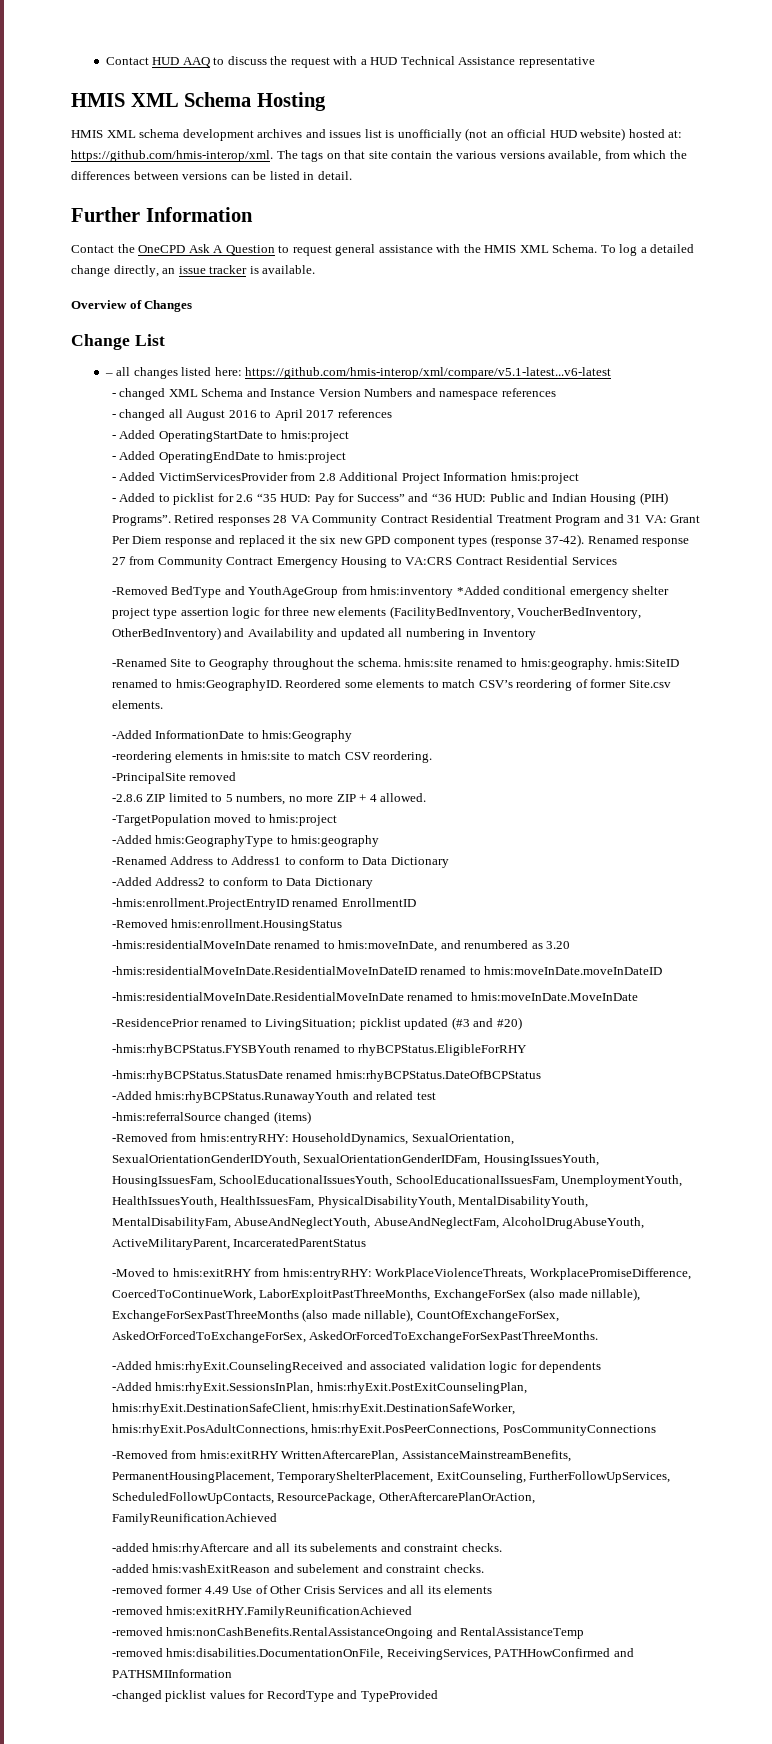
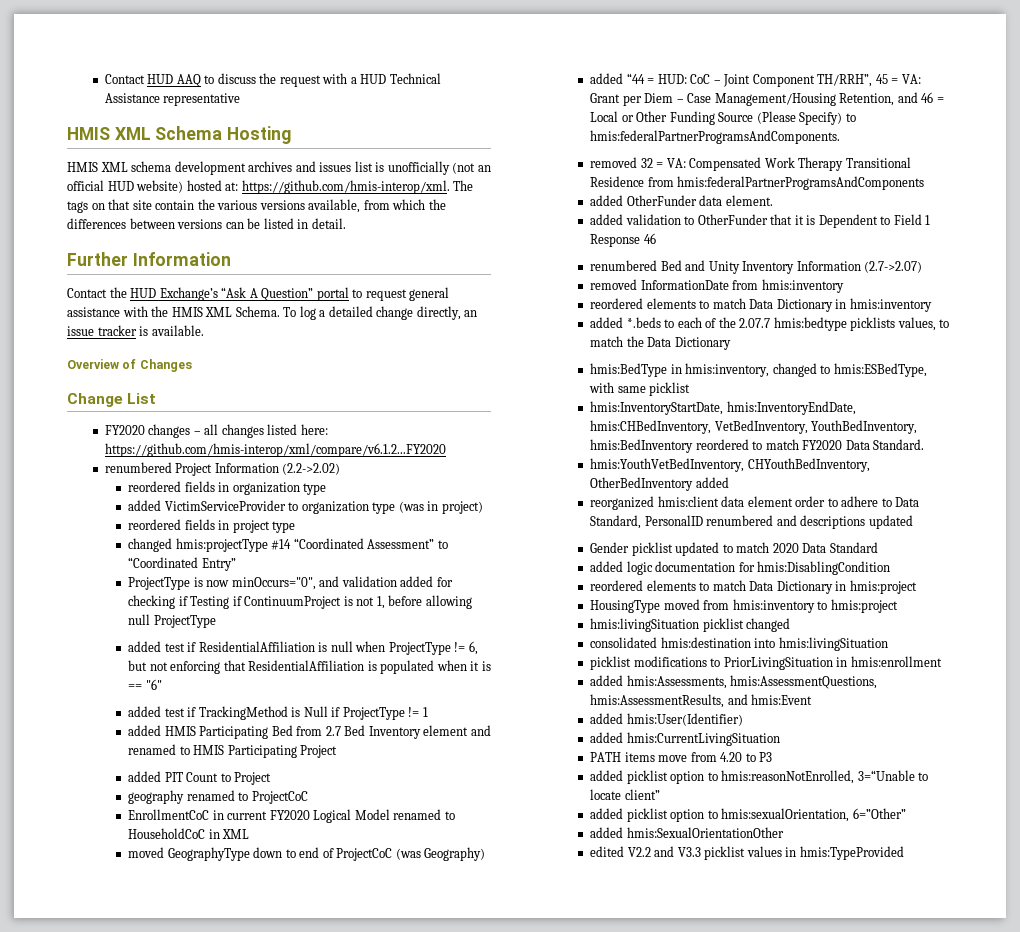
[138,244,275,255] OneCPD Ask A Question -> [130,287,349,301] HUD Exchange’s “Ask A Question” portal
(165, 340) none -> [104,424,191,438] FY2020 changes
[245,367,612,379] [111,388,556,400] [111,409,392,421] [111,430,349,442] [111,451,346,463] [111,472,579,484] [111,492,668,505] [111,514,701,526] [111,534,690,547] [111,556,617,568] [111,586,670,598] [111,606,642,619] [111,627,536,640] [111,658,680,670] [111,679,671,691] [111,700,163,709] [111,730,353,742] [111,751,433,763] [111,772,237,784] [111,793,427,805] [111,814,338,826] [111,835,380,847] [111,856,449,868] [111,877,373,889] [111,898,416,910] [111,919,343,931] [111,940,571,952] [111,966,663,975] [111,992,639,1001] [111,1017,522,1030] [111,1044,528,1056] [111,1070,541,1082] [111,1091,436,1103] [111,1111,311,1124] [111,1133,514,1145] [111,1154,599,1166] [111,1175,683,1187] [111,1196,589,1208] [111,1217,645,1229] [111,1238,367,1250] [111,1268,691,1280] [111,1288,641,1301] [111,1309,559,1322] [111,1331,599,1343] [111,1361,602,1373] [111,1382,527,1394] [111,1403,516,1415] [111,1424,656,1436] [111,1450,571,1462] [111,1471,671,1483] [111,1492,535,1504] [111,1513,277,1525] [111,1543,502,1555] [111,1564,484,1573] [111,1585,493,1594] [111,1606,413,1618] [111,1627,585,1639] [111,1648,634,1660] [111,1669,232,1678] [111,1690,438,1702] https://github.com/hmis-interop/xml/compare/v5.1-latest...v6-latest // - changed XML Schema and Instance Version Numbers and namespace references // - changed all August 2016 to April 2017 references // - Added OperatingStartDate to hmis:project // - Added OperatingEndDate to hmis:project // - Added VictimServicesProvider from 2.8 Additional Project Information hmis:project // - Added to picklist for 2.6 “35 HUD: Pay for Success” and “36 HUD: Public and Indian Housing (PIH) Programs”. Retired responses 28 VA Community Contract Residential Treatment Program and 31 VA: Grant Per Diem response and replaced it the six new GPD component types (response 37-42). Renamed response 27 from Community Contract Emergency Housing to VA:CRS Contract Residential Services // -Removed BedType and YouthAgeGroup from hmis:inventory *Added conditional emergency shelter project type assertion logic for three new elements (FacilityBedInventory, VoucherBedInventory, OtherBedInventory) and Availability and updated all numbering in Inventory // -Renamed Site to Geography throughout the schema. hmis:site renamed to hmis:geography. hmis:SiteID renamed to hmis:GeographyID. Reordered some elements to match CSV’s reordering of former Site.csv elements. // -Added InformationDate to hmis:Geography // -reordering elements in hmis:site to match CSV reordering. // -PrincipalSite removed // -2.8.6 ZIP limited to 5 numbers, no more ZIP + 4 allowed. // -TargetPopulation moved to hmis:project // -Added hmis:GeographyType to hmis:geography // -Renamed Address to Address1 to conform to Data Dictionary // -Added Address2 to conform to Data Dictionary // -hmis:enrollment.ProjectEntryID renamed EnrollmentID // -Removed hmis:enrollment.HousingStatus // -hmis:residentialMoveInDate renamed to hmis:moveInDate, and renumbered as 3.20 // -hmis:residentialMoveInDate.ResidentialMoveInDateID renamed to hmis:moveInDate.moveInDateID // -hmis:residentialMoveInDate.ResidentialMoveInDate renamed to hmis:moveInDate.MoveInDate // -ResidencePrior renamed to LivingSituation; picklist updated (#3 and #20) // -hmis:rhyBCPStatus.FYSBYouth renamed to rhyBCPStatus.EligibleForRHY // -hmis:rhyBCPStatus.StatusDate renamed hmis:rhyBCPStatus.DateOfBCPStatus // -Added hmis:rhyBCPStatus.RunawayYouth and related test // -hmis:referralSource changed (items) // -Removed from hmis:entryRHY: HouseholdDynamics, SexualOrientation, SexualOrientationGenderIDYouth, SexualOrientationGenderIDFam, HousingIssuesYouth, HousingIssuesFam, SchoolEducationalIssuesYouth, SchoolEducationalIssuesFam, UnemploymentYouth, HealthIssuesYouth, HealthIssuesFam, PhysicalDisabilityYouth, MentalDisabilityYouth, MentalDisabilityFam, AbuseAndNeglectYouth, AbuseAndNeglectFam, AlcoholDrugAbuseYouth, ActiveMilitaryParent, IncarceratedParentStatus // -Moved to hmis:exitRHY from hmis:entryRHY: WorkPlaceViolenceThreats, WorkplacePromiseDifference, CoercedToContinueWork, LaborExploitPastThreeMonths, ExchangeForSex (also made nillable), ExchangeForSexPastThreeMonths (also made nillable), CountOfExchangeForSex, AskedOrForcedToExchangeForSex, AskedOrForcedToExchangeForSexPastThreeMonths. // -Added hmis:rhyExit.CounselingReceived and associated validation logic for dependents // -Added hmis:rhyExit.SessionsInPlan, hmis:rhyExit.PostExitCounselingPlan, hmis:rhyExit.DestinationSafeClient, hmis:rhyExit.DestinationSafeWorker, hmis:rhyExit.PosAdultConnections, hmis:rhyExit.PosPeerConnections, PosCommunityConnections // -Removed from hmis:exitRHY WrittenAftercarePlan, AssistanceMainstreamBenefits, PermanentHousingPlacement, TemporaryShelterPlacement, ExitCounseling, FurtherFollowUpServices, ScheduledFollowUpContacts, ResourcePackage, OtherAftercarePlanOrAction, FamilyReunificationAchieved // -added hmis:rhyAftercare and all its subelements and constraint checks. // -added hmis:vashExitReason and subelement and constraint checks. // -removed former 4.49 Use of Other Crisis Services and all its elements // -removed hmis:exitRHY.FamilyReunificationAchieved // -removed hmis:nonCashBenefits.RentalAssistanceOngoing and RentalAssistanceTemp // -removed hmis:disabilities.DocumentationOnFile, ReceivingServices, PATHHowConfirmed and PATHSMIInformation // -changed picklist values for RecordType and TypeProvided -> [104,443,446,457] [104,462,341,476] [128,481,327,495] [128,500,483,514] [128,519,296,533] [128,538,448,552] [128,557,236,571] [128,576,453,590] [128,595,472,609] [128,614,216,628] [128,641,478,655] [128,660,491,674] [128,679,162,690] [128,706,428,720] [128,725,491,739] [128,744,338,758] [128,771,272,785] [128,790,308,804] [128,809,455,823] [128,828,250,839] [128,847,486,861] [590,73,921,87] [590,92,944,106] [590,111,856,125] [590,130,841,144] [590,157,911,171] [590,176,925,190] [590,195,773,206] [590,214,931,228] [590,233,656,247] [590,260,923,274] [590,279,844,293] [590,298,932,312] [590,317,950,331] [590,336,731,350] [590,363,927,377] [589,382,691,396] [590,401,856,415] [590,420,918,434] [590,439,925,453] [590,458,870,472] [590,477,729,491] [590,496,920,510] [590,515,913,529] [590,542,878,556] [590,561,891,575] [590,580,917,594] [590,599,898,613] [590,618,791,632] [590,637,888,651] [590,656,942,670] [590,675,878,689] [590,694,813,708] [590,713,743,726] [590,732,780,746] [590,752,773,762] [590,770,929,784] [590,789,660,800] [590,808,906,822] [590,827,784,838] [590,846,904,860] https://github.com/hmis-interop/xml/compare/v6.1.2...FY2020 // renumbered Project Information (2.2->2.02) // reordered fields in organization type // added VictimServiceProvider to organization type (was in project) // reordered fields in project type // changed hmis:projectType #14 “Coordinated Assessment” to “Coordinated Entry” // ProjectType is now minOccurs="0", and validation added for checking if Testing if ContinuumProject is not 1, before allowing null ProjectType // added test if ResidentialAffiliation is null when ProjectType != 6, but not enforcing that ResidentialAffiliation is populated when it is == "6" // added test if TrackingMethod is Null if ProjectType != 1 // added HMIS Participating Bed from 2.7 Bed Inventory element and renamed to HMIS Participating Project // added PIT Count to Project // geography renamed to ProjectCoC // EnrollmentCoC in current FY2020 Logical Model renamed to HouseholdCoC in XML // moved GeographyType down to end of ProjectCoC (was Geography) // added “44 = HUD: CoC – Joint Component TH/RRH”, 45 = VA: Grant per Diem – Case Management/Housing Retention, and 46 = Local or Other Funding Source (Please Specify) to hmis:federalPartnerProgramsAndComponents. // removed 32 = VA: Compensated Work Therapy Transitional Residence from hmis:federalPartnerProgramsAndComponents // added OtherFunder data element. // added validation to OtherFunder that it is Dependent to Field 1 Response 46 // renumbered Bed and Unity Inventory Information (2.7->2.07) // removed InformationDate from hmis:inventory // reordered elements to match Data Dictionary in hmis:inventory // added *.beds to each of the 2.07.7 hmis:bedtype picklists values, to match the Data Dictionary // hmis:BedType in hmis:inventory, changed to hmis:ESBedType, with same picklist // hmis:InventoryStartDate, hmis:InventoryEndDate, hmis:CHBedInventory, VetBedInventory, YouthBedInventory, hmis:BedInventory reordered to match FY2020 Data Standard. // hmis:YouthVetBedInventory, CHYouthBedInventory, OtherBedInventory added // reorganized hmis:client data element order to adhere to Data Standard, PersonalID renumbered and descriptions updated // Gender picklist updated to match 2020 Data Standard // added logic documentation for hmis:DisablingCondition // reordered elements to match Data Dictionary in hmis:project // HousingType moved from hmis:inventory to hmis:project // hmis:livingSituation picklist changed // consolidated hmis:destination into hmis:livingSituation // picklist modifications to PriorLivingSituation in hmis:enrollment // added hmis:Assessments, hmis:AssessmentQuestions, hmis:AssessmentResults, and hmis:Event // added hmis:User(Identifier) // added hmis:CurrentLivingSituation // PATH items move from 4.20 to P3 // added picklist option to hmis:reasonNotEnrolled, 3=“Unable to locate client” // added picklist option to hmis:sexualOrientation, 6=”Other” // added hmis:SexualOrientationOther // edited V2.2 and V3.3 picklist values in hmis:TypeProvided

